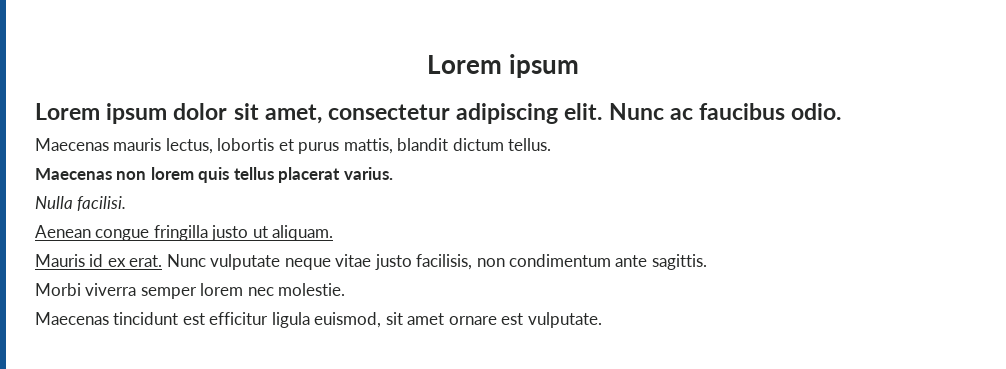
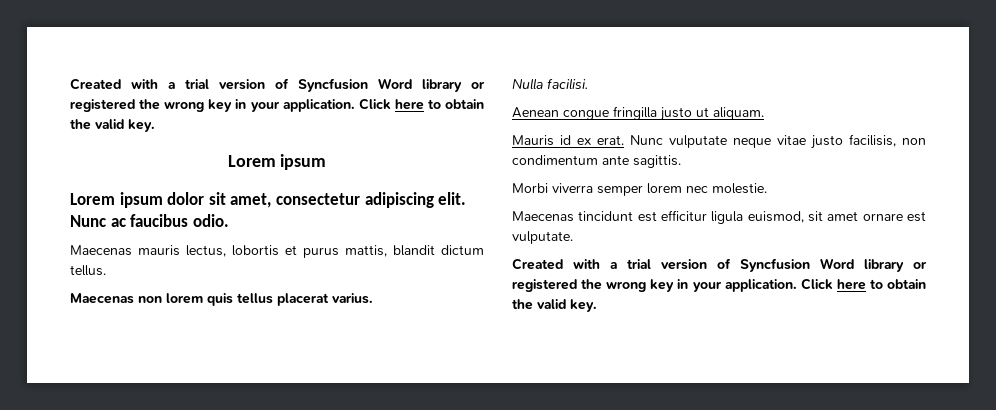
(426, 64) none -> [70,78,485,92] [70,98,485,112] [70,119,155,132] Created with a trial version of Syncfusion Word library or registered the wrong key in your application. Click here to obtain the valid key. //
(602, 320) none -> [512,258,927,272] [512,278,926,292] [512,299,597,312] // Created with a trial version of Syncfusion Word library or registered the wrong key in your application. Click here to obtain the valid key.

